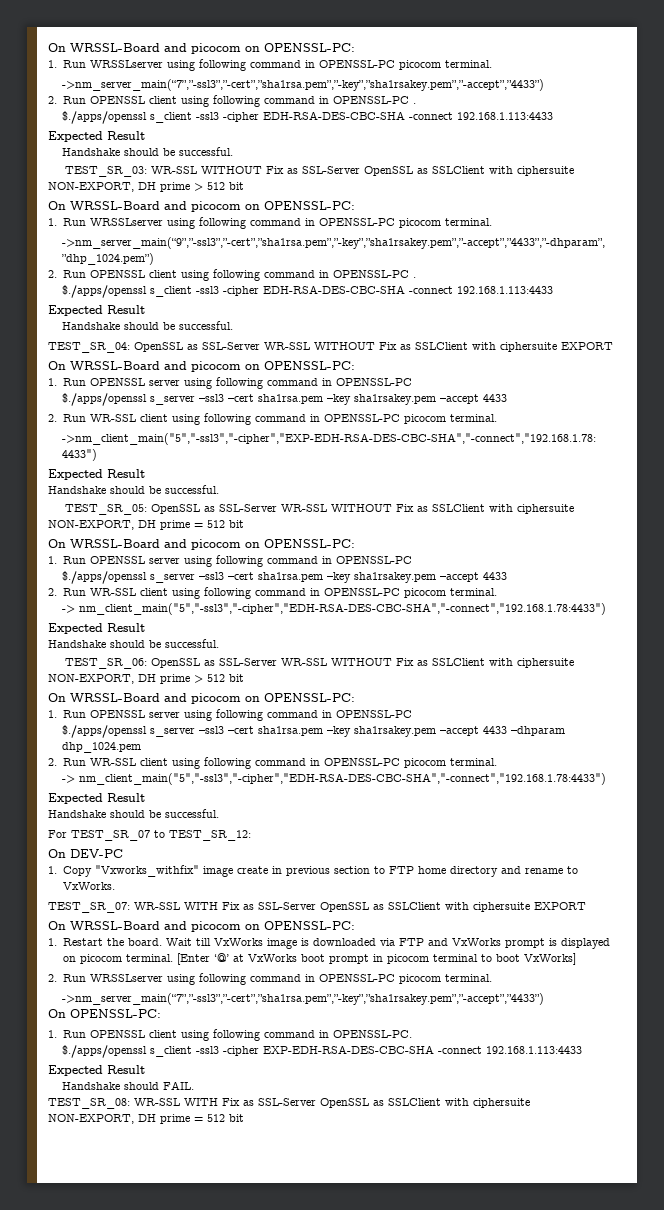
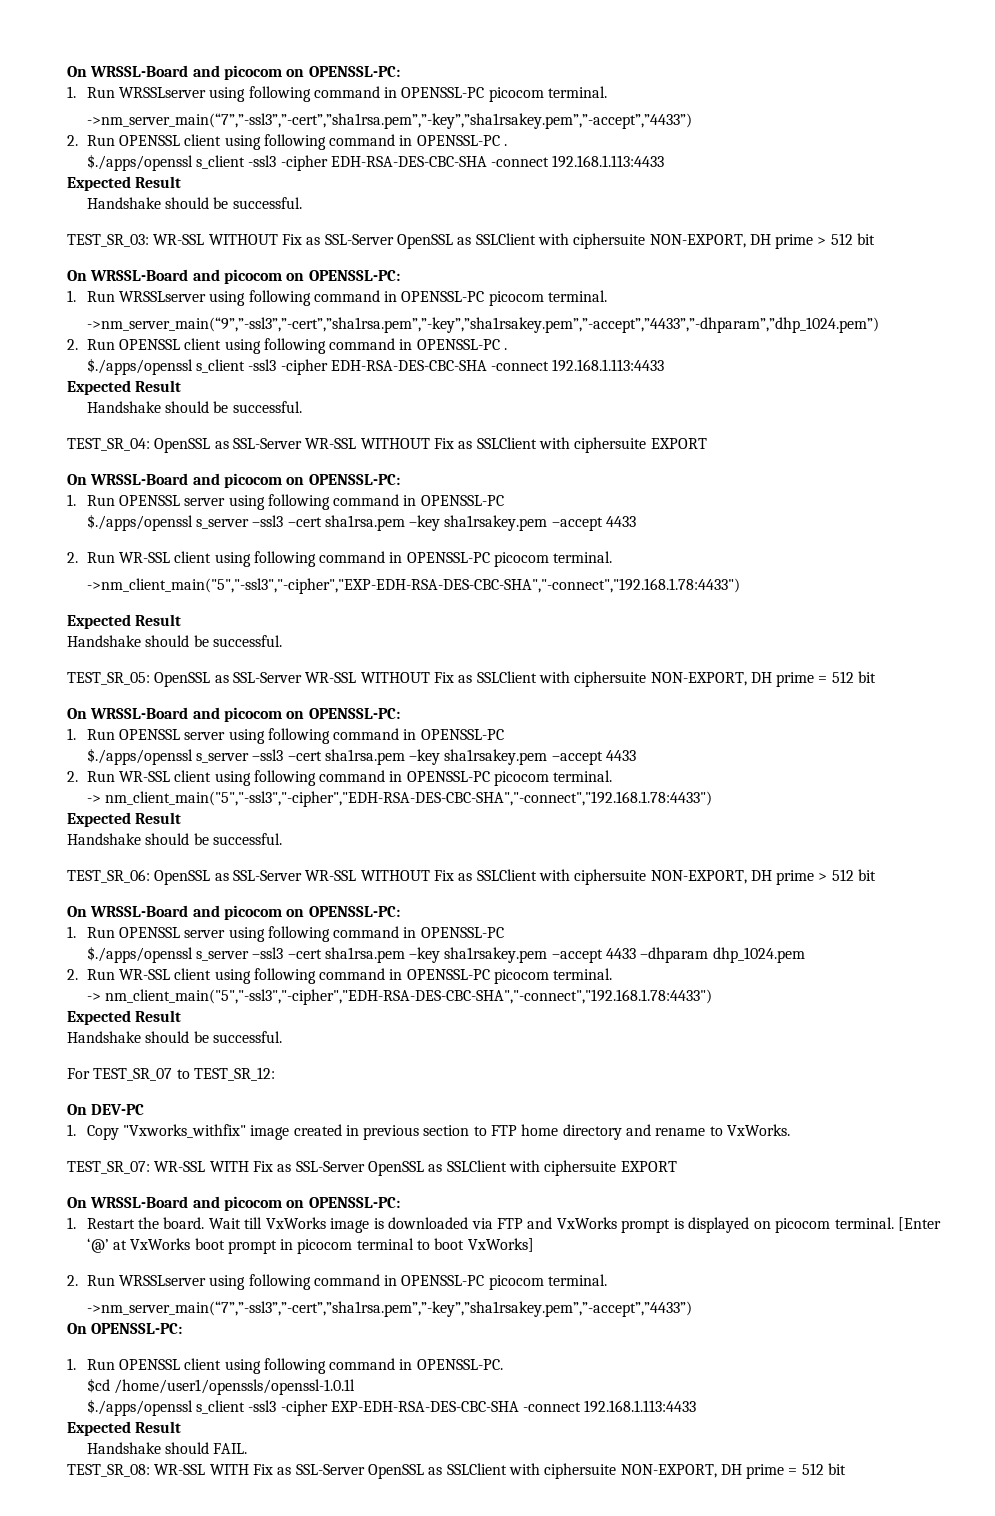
[236,866,268,874] create -> [293,1124,342,1136] created
(412, 1034) none -> [86,1378,355,1395] // $cd /home/user1/openssls/openssl-1.0.1l

